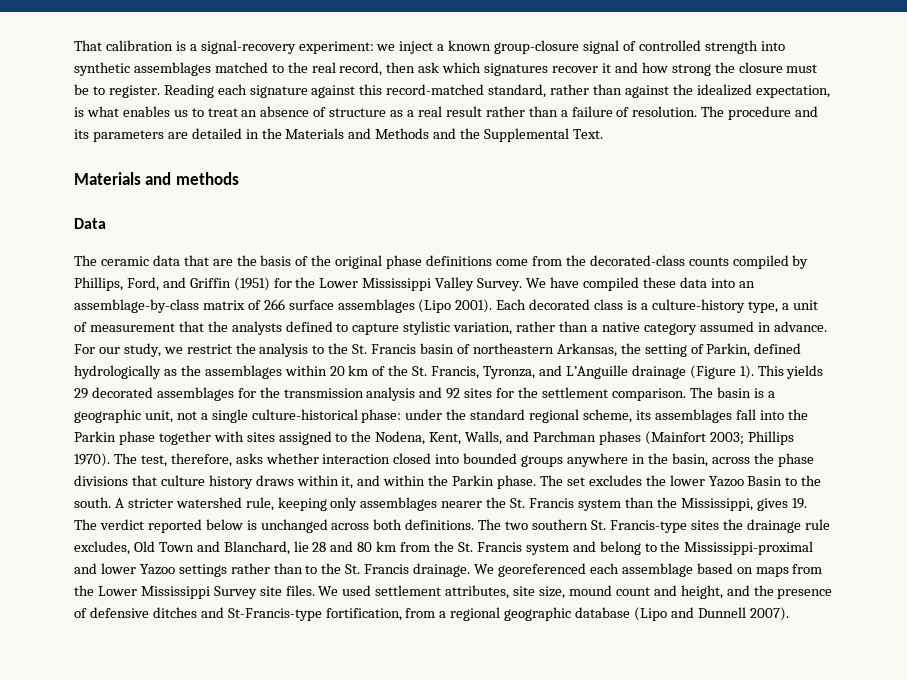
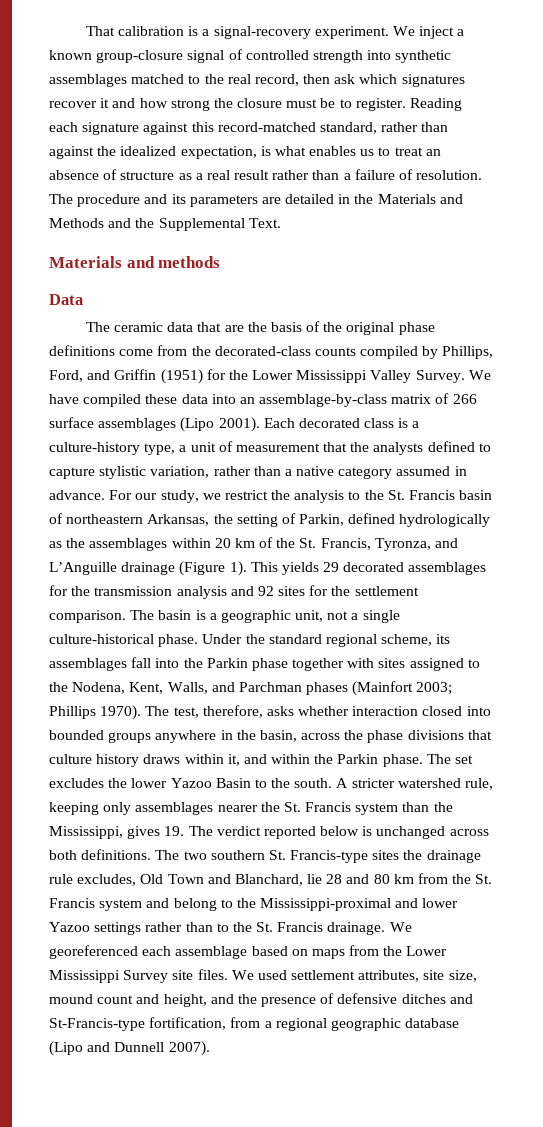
[298,41,396,54] experiment: we -> [314,26,415,39] experiment. We
[361,409,443,423] phase: under -> [158,634,243,647] phase. Under

